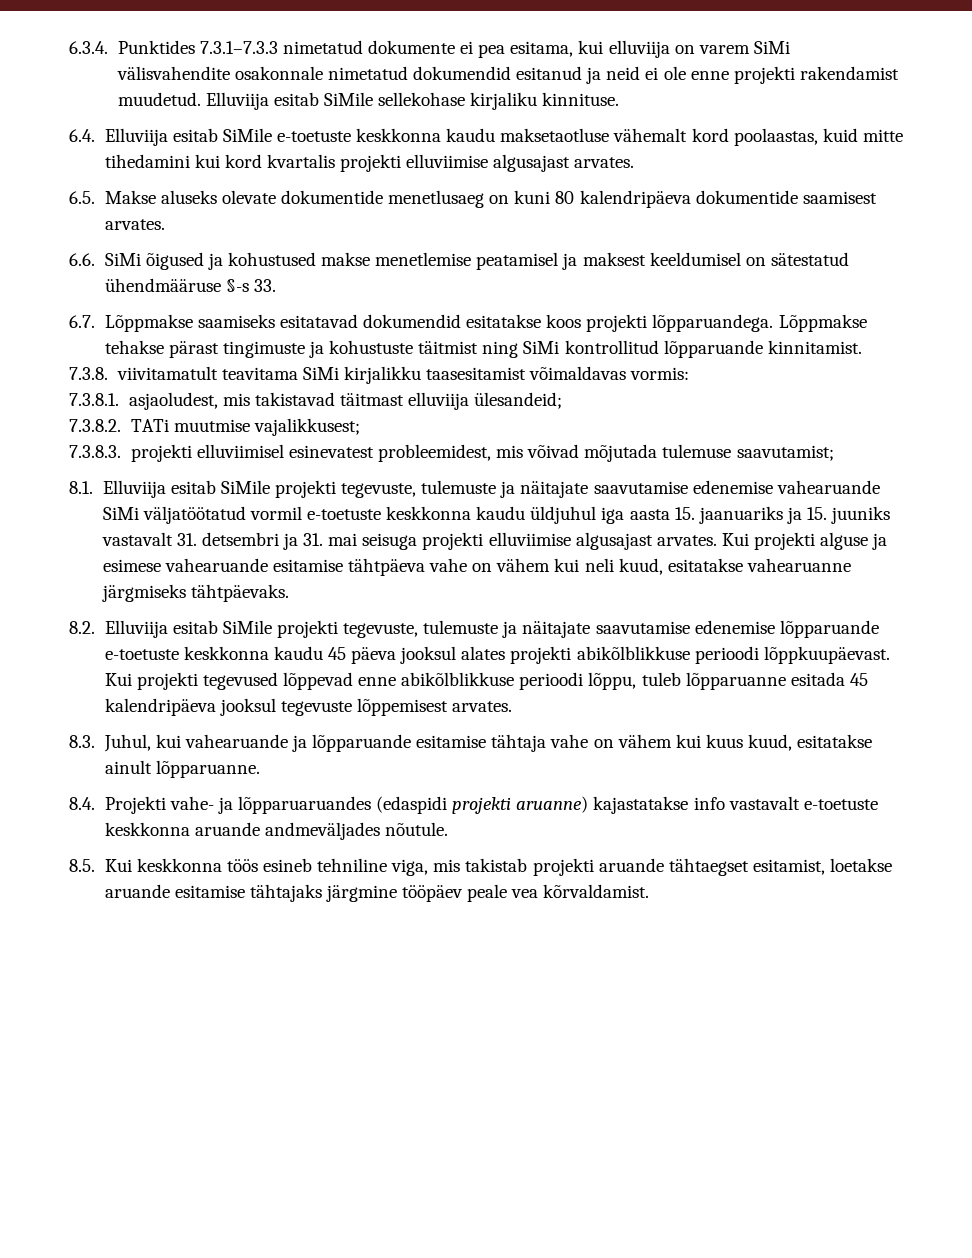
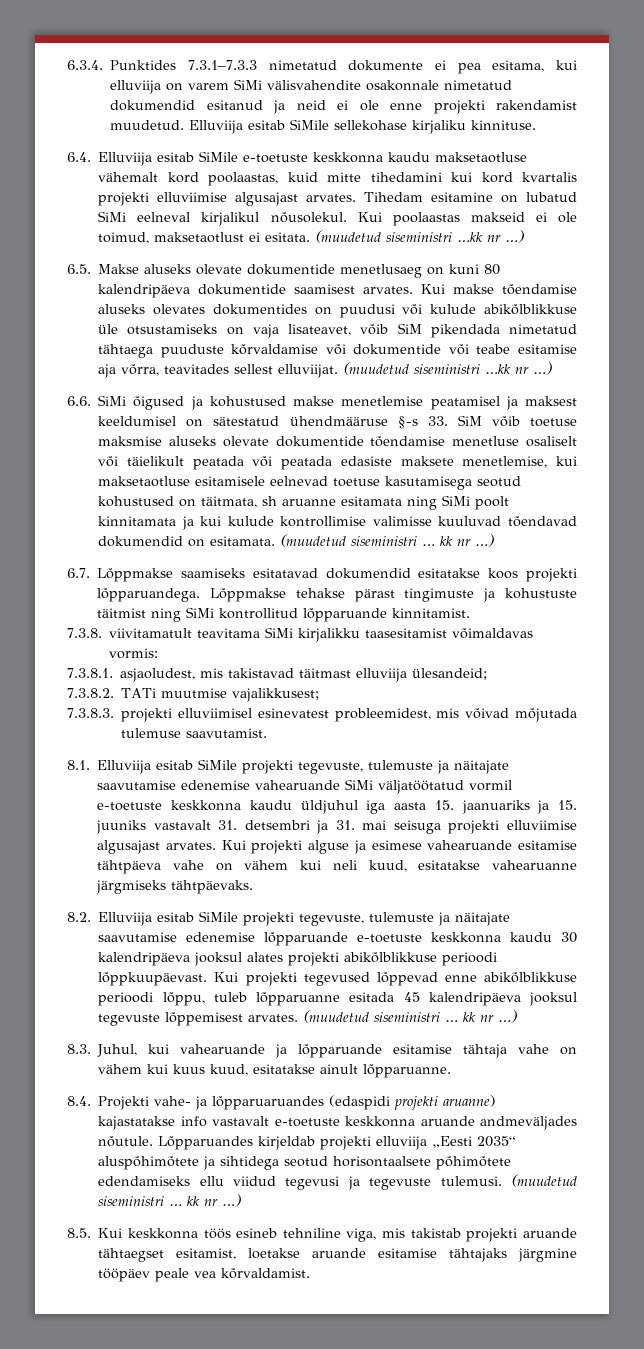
(635, 162) none -> [364,192,577,203] [98,211,577,226] [98,230,525,244] Tihedam esitamine on lubatud SiMi eelneval kirjalikul nõusolekul. Kui poolaastas makseid ei ole toimud, maksetaotlust ei esitata. (muudetud siseministri …kk nr …)
(165, 224) none -> [421,284,577,295] [98,304,577,318] [98,323,577,338] [98,344,577,358] [98,362,553,378] Kui makse tõendamise aluseks olevates dokumentides on puudusi või kulude abikõlblikkuse üle otsustamiseks on vaja lisateavet, võib SiM pikendada nimetatud tähtaega puuduste kõrvaldamise või dokumentide või teabe esitamise aja võrra, teavitades sellest elluviijat. (muudetud siseministri …kk nr …)
(276, 285) none -> [457,415,577,427] [98,436,577,447] [98,456,577,470] [98,476,522,490] [98,495,510,510] [98,516,577,530] [98,534,495,547] SiM võib toetuse maksmise aluseks olevate dokumentide tõendamise menetluse osaliselt või täielikult peatada või peatada edasiste maksete menetlemise, kui maksetaotluse esitamisele eelnevad toetuse kasutamisega seotud kohustused on täitmata, sh aruanne esitamata ning SiMi poolt kinnitamata ja kui kulude kontrollimise valimisse kuuluvad tõendavad dokumendid on esitamata. (muudetud siseministri … kk nr …)
[736,445,834,461] saavutamist; -> [186,728,268,738] saavutamist.
[327,647,397,664] 45 päeva -> [560,932,577,943] [98,952,191,966] 30 kalendripäeva
(513, 706) none -> [303,1010,518,1023] (muudetud siseministri … kk nr …)
(448, 829) none -> [158,1136,517,1150] [98,1156,512,1170] [98,1174,578,1190] [98,1194,242,1207] Lõpparuandes kirjeldab projekti elluviija „Eesti 2035“ aluspõhimõtete ja sihtidega seotud horisontaalsete põhimõtete edendamiseks ellu viidud tegevusi ja tegevuste tulemusi. (muudetud siseministri … kk nr …)

